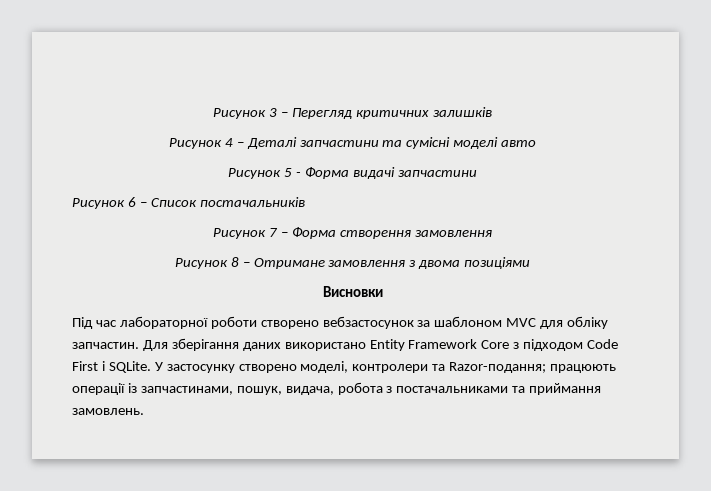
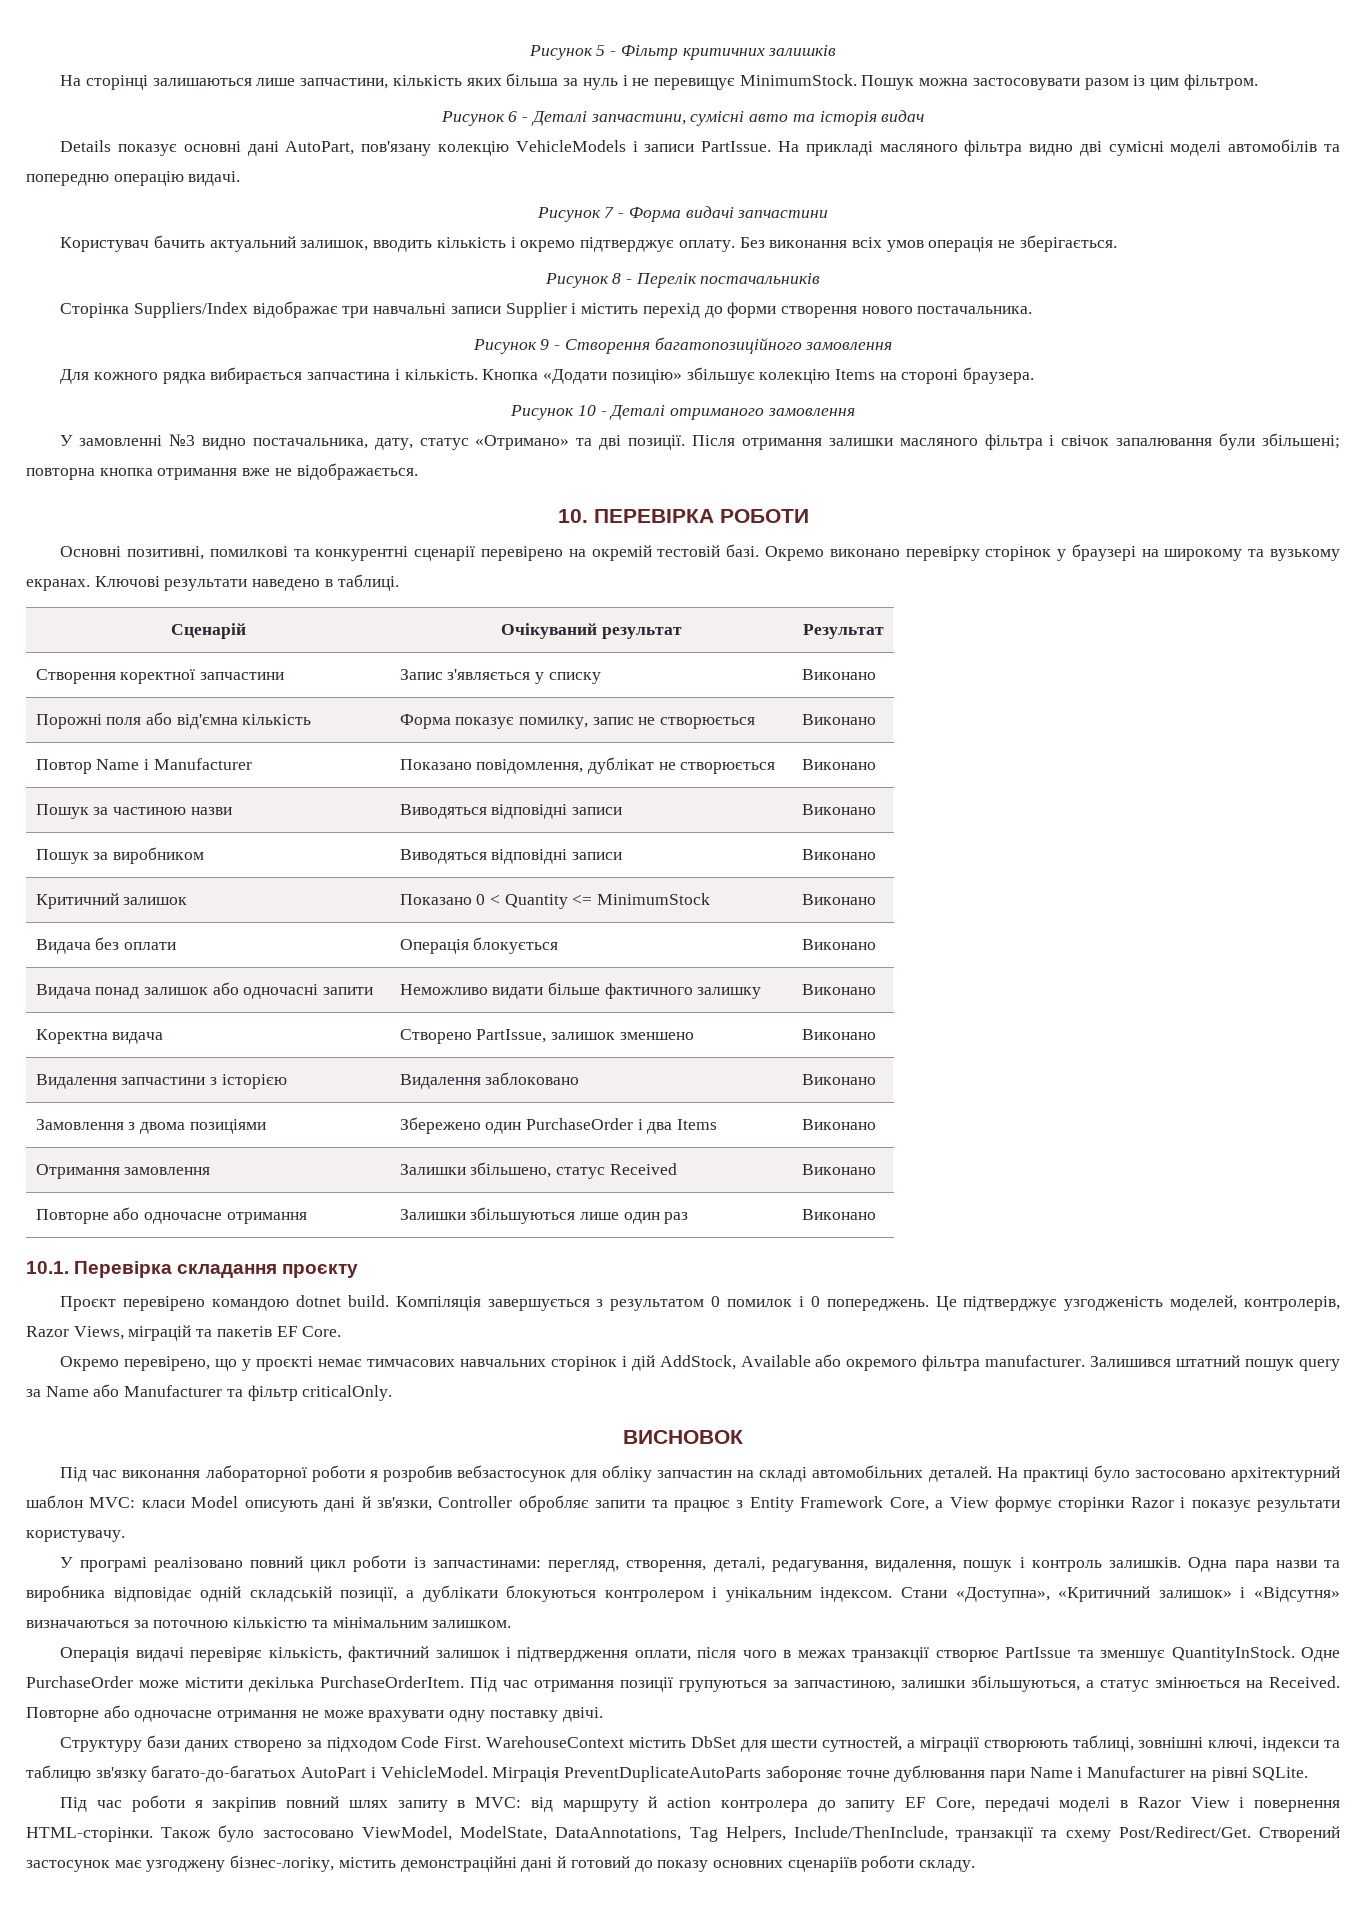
[213,108,352,119] Рисунок 3 – Перегляд -> [528,45,678,60] Рисунок 5 - Фільтр
[168,137,537,149] [228,168,293,179] // Рисунок 4 – Деталі запчастини та сумісні моделі авто // Рисунок 5 -> [60,73,1258,90] [440,110,925,126] [60,139,1340,156] [26,171,241,186] [536,207,615,222] // На сторінці залишаються лише запчастини, кількість яких більша за нуль і не перевищує MinimumStock. Пошук можна застосовувати разом із цим фільтром. // Рисунок 6 - Деталі запчастини, сумісні авто та історія видач // Details показує основні дані AutoPart, пов'язану колекцію VehicleModels і записи PartIssue. На прикладі масляного фільтра видно дві сумісні моделі автомобілів та попередню операцію видачі. // Рисунок 7
[72,197,305,209] [213,227,492,239] [174,257,531,269] [322,286,383,297] [72,317,117,329] Рисунок 6 – Список постачальників // Рисунок 7 – Форма створення замовлення // Рисунок 8 – Отримане замовлення з двома позиціями // Висновки // Під час -> [60,235,1117,252] [544,273,821,288] [60,301,1033,318] [472,337,893,354] [60,367,1035,384] [510,405,855,420] [60,433,1341,450] [26,463,418,480] [557,509,809,523] [60,544,1340,561] [26,574,399,591] [171,623,246,639] [501,623,682,639] [802,624,884,639] [35,669,284,684] [399,669,601,684] [801,669,876,680] [35,712,312,729] [399,714,756,729] [801,714,876,725] [35,758,252,774] [399,757,776,774] [801,759,876,770] [35,804,232,819] [399,804,622,819] [801,804,876,815] [35,847,204,864] [399,849,622,864] [801,849,876,860] [35,893,188,909] [399,893,711,909] [801,894,876,905] [35,937,176,954] [399,937,559,954] [801,939,876,950] [35,982,374,999] [399,982,762,999] [801,984,876,995] [35,1029,164,1044] [399,1029,694,1044] [801,1029,876,1040] [35,1074,287,1089] [399,1072,580,1089] [801,1074,876,1085] [35,1119,266,1134] [399,1117,718,1134] [801,1119,876,1130] [35,1164,211,1179] [399,1162,677,1179] [801,1164,876,1175] [35,1207,307,1224] [399,1207,689,1224] [801,1209,876,1220] [26,1261,359,1278] [60,1295,1340,1311] [26,1325,342,1341] [60,1354,1340,1371] [26,1384,393,1401] [623,1430,743,1444] [60,1467,201,1482] Користувач бачить актуальний залишок, вводить кількість і окремо підтверджує оплату. Без виконання всіх умов операція не зберігається. // Рисунок 8 - Перелік постачальників // Сторінка Suppliers/Index відображає три навчальні записи Supplier і містить перехід до форми створення нового постачальника. // Рисунок 9 - Створення багатопозиційного замовлення // Для кожного рядка вибирається запчастина і кількість. Кнопка «Додати позицію» збільшує колекцію Items на стороні браузера. // Рисунок 10 - Деталі отриманого замовлення // У замовленні №3 видно постачальника, дату, статус «Отримано» та дві позиції. Після отримання залишки масляного фільтра і свічок запалювання були збільшені; повторна кнопка отримання вже не відображається. // 10. ПЕРЕВІРКА РОБОТИ // Основні позитивні, помилкові та конкурентні сценарії перевірено на окремій тестовій базі. Окремо виконано перевірку сторінок у браузері на широкому та вузькому екранах. Ключові результати наведено в таблиці. // Сценарій | Очікуваний результат | Результат // Створення коректної запчастини | Запис з'являється у списку | Виконано // Порожні поля або від'ємна кількість | Форма показує помилку, запис не створюється | Виконано // Повтор Name і Manufacturer | Показано повідомлення, дублікат не створюється | Виконано // Пошук за частиною назви | Виводяться відповідні записи | Виконано // Пошук за виробником | Виводяться відповідні записи | Виконано // Критичний залишок | Показано 0 < Quantity <= MinimumStock | Виконано // Видача без оплати | Операція блокується | Виконано // Видача понад залишок або одночасні запити | Неможливо видати більше фактичного залишку | Виконано // Коректна видача | Створено PartIssue, залишок зменшено | Виконано // Видалення запчастини з історією | Видалення заблоковано | Виконано // Замовлення з двома позиціями | Збережено один PurchaseOrder і два Items | Виконано // Отримання замовлення | Залишки збільшено, статус Received | Виконано // Повторне або одночасне отримання | Залишки збільшуються лише один раз | Виконано // 10.1. Перевірка складання проєкту // Проєкт перевірено командою dotnet build. Компіляція завершується з результатом 0 помилок і 0 попереджень. Це підтверджує узгодженість моделей, контролерів, Razor Views, міграцій та пакетів EF Core. // Окремо перевірено, що у проєкті немає тимчасових навчальних сторінок і дій AddStock, Available або окремого фільтра manufacturer. Залишився штатний пошук query за Name або Manufacturer та фільтр criticalOnly. // ВИСНОВОК // Під час виконання
[260,316,609,329] [72,338,619,351] [72,361,617,373] [72,382,602,395] [72,408,144,415] створено вебзастосунок за шаблоном MVC для обліку запчастин. Для зберігання даних використано Entity Framework Core з підходом Code First і SQLite. У застосунку створено моделі, контролери та Razor-подання; працюють операції із запчастинами, пошук, видача, робота з постачальниками та приймання замовлень. -> [369,1465,1341,1482] [26,1495,1340,1512] [26,1530,125,1542] [60,1555,1340,1572] [26,1585,1340,1602] [26,1617,512,1628] [60,1646,1340,1662] [26,1675,1340,1692] [26,1705,603,1722] [60,1735,1340,1752] [26,1765,1309,1782] [60,1795,1340,1812] [26,1825,1341,1842] [26,1855,976,1872] я розробив вебзастосунок для обліку запчастин на складі автомобільних деталей. На практиці було застосовано архітектурний шаблон MVC: класи Model описують дані й зв'язки, Controller обробляє запити та працює з Entity Framework Core, а View формує сторінки Razor і показує результати користувачу. // У програмі реалізовано повний цикл роботи із запчастинами: перегляд, створення, деталі, редагування, видалення, пошук і контроль залишків. Одна пара назви та виробника відповідає одній складській позиції, а дублікати блокуються контролером і унікальним індексом. Стани «Доступна», «Критичний залишок» і «Відсутня» визначаються за поточною кількістю та мінімальним залишком. // Операція видачі перевіряє кількість, фактичний залишок і підтвердження оплати, після чого в межах транзакції створює PartIssue та зменшує QuantityInStock. Одне PurchaseOrder може містити декілька PurchaseOrderItem. Під час отримання позиції групуються за запчастиною, залишки збільшуються, а статус змінюється на Received. Повторне або одночасне отримання не може врахувати одну поставку двічі. // Структуру бази даних створено за підходом Code First. WarehouseContext містить DbSet для шести сутностей, а міграції створюють таблиці, зовнішні ключі, індекси та таблицю зв'язку багато-до-багатьох AutoPart і VehicleModel. Міграція PreventDuplicateAutoParts забороняє точне дублювання пари Name і Manufacturer на рівні SQLite. // Під час роботи я закріпив повний шлях запиту в MVC: від маршруту й action контролера до запиту EF Core, передачі моделі в Razor View і повернення HTML-сторінки. Також було застосовано ViewModel, ModelState, DataAnnotations, Tag Helpers, Include/ThenInclude, транзакції та схему Post/Redirect/Get. Створений застосунок має узгоджену бізнес-логіку, містить демонстраційні дані й готовий до показу основних сценаріїв роботи складу.

